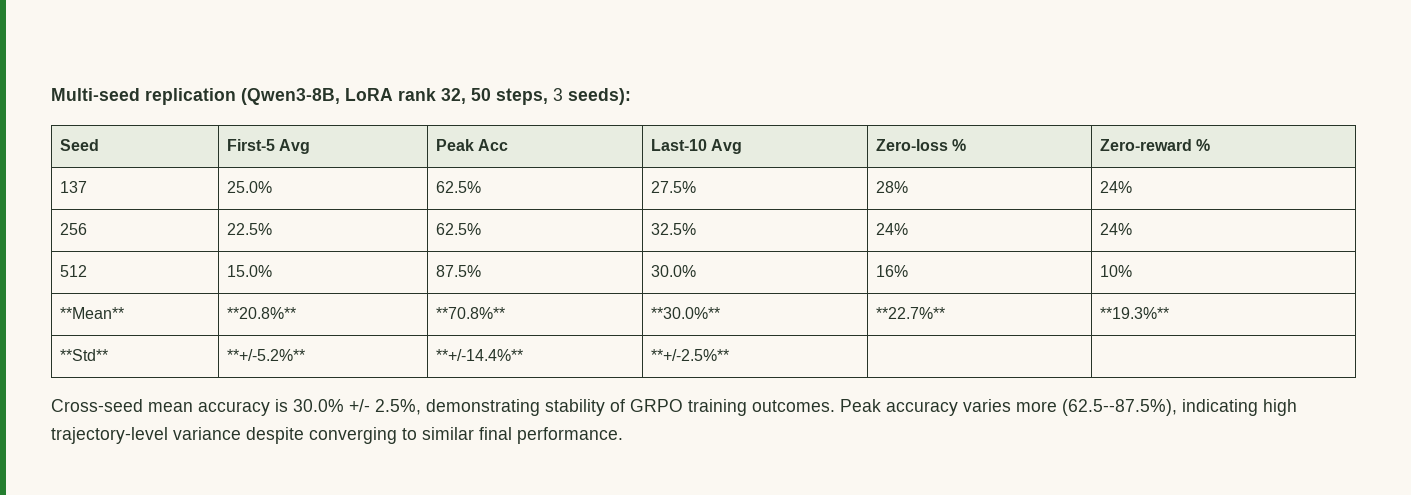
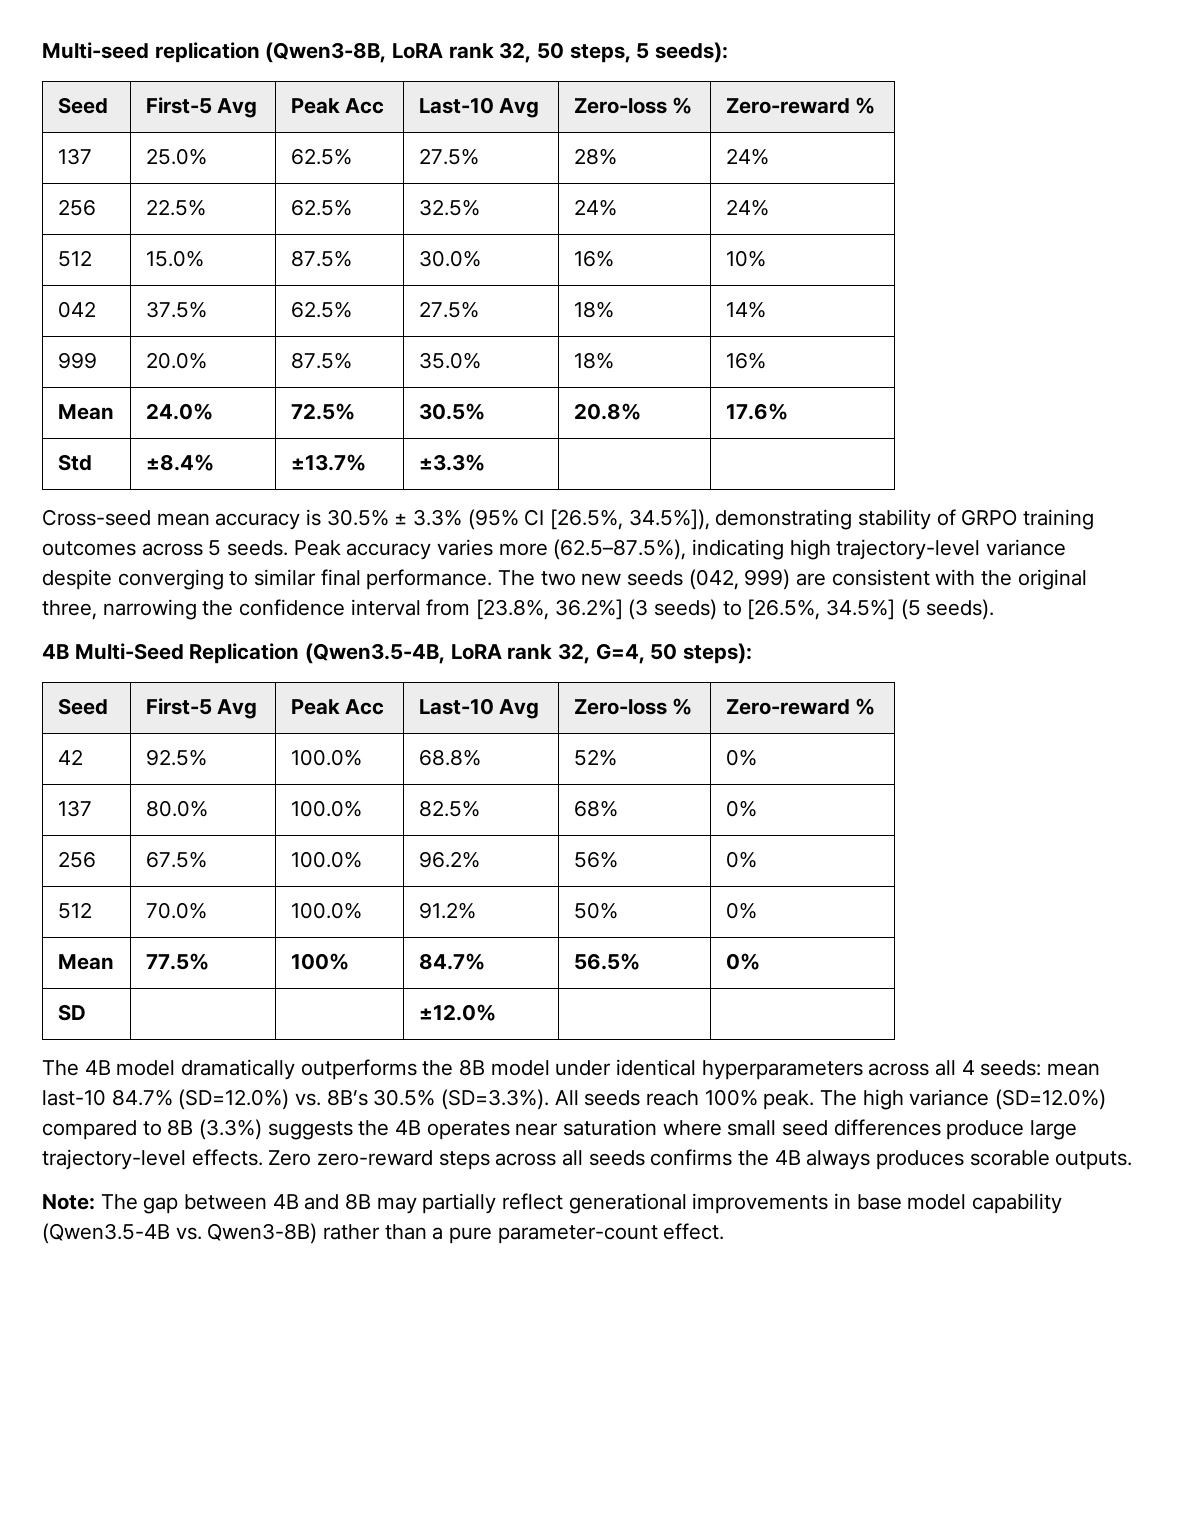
[553,88,563,101] 3 -> [636,43,650,59] 5
[59,307,124,319] [226,307,296,319] [435,307,505,319] [650,307,720,319] [875,307,945,319] [1099,307,1169,319] [59,349,108,361] [226,349,305,361] [435,349,523,361] [650,349,729,361] [51,399,421,416] **Mean** | **20.8%** | **70.8%** | **30.0%** | **22.7%** | **19.3%** // **Std** | **+/-5.2%** | **+/-14.4%** | **+/-2.5%** | | // Cross-seed mean accuracy is 30.0% +/- 2.5%, -> [57,301,96,318] [145,301,207,318] [290,301,352,318] [418,301,479,318] [573,301,614,318] [725,301,766,318] [57,352,97,369] [145,352,207,369] [290,352,352,369] [418,352,481,369] [573,352,614,369] [725,352,766,369] [57,404,114,420] [145,403,213,420] [290,403,355,420] [418,403,485,420] [573,403,641,420] [725,403,788,420] [57,454,92,471] [145,454,214,471] [290,454,366,471] [418,454,485,471] [42,509,710,530] 042 | 37.5% | 62.5% | 27.5% | 18% | 14% // 999 | 20.0% | 87.5% | 35.0% | 18% | 16% // Mean | 24.0% | 72.5% | 30.5% | 20.8% | 17.6% // Std | ±8.4% | ±13.7% | ±3.3% | | // Cross-seed mean accuracy is 30.5% ± 3.3% (95% CI [26.5%, 34.5%]),
[752,400,835,412] outcomes. -> [42,540,289,556] outcomes across 5 seeds.
[1062,399,1177,416] (62.5--87.5%), -> [553,539,687,560] (62.5–87.5%),
(623, 435) none -> [498,569,1087,590] [42,599,995,620] [42,643,753,664] [57,698,108,715] [145,698,258,719] [290,699,385,715] [418,698,540,719] [573,698,693,715] [725,698,876,715] [57,749,83,765] [145,749,207,766] [290,749,362,766] [418,749,481,766] [573,749,617,766] [725,749,757,766] [57,800,92,817] [145,800,208,817] [290,800,362,817] [418,800,480,817] [573,800,618,817] [725,800,757,817] [57,851,96,868] [145,851,207,868] [290,851,362,868] [418,851,480,868] [573,851,618,868] [725,851,757,868] [57,902,92,919] [145,902,207,919] [290,902,362,919] [418,902,476,919] [573,902,618,919] [725,902,757,919] [57,954,114,970] [145,953,209,970] [290,953,349,970] [418,953,485,970] [573,953,640,970] [725,953,760,970] [57,1004,86,1021] [418,1004,496,1021] [42,1059,1101,1080] [42,1089,1107,1110] [42,1119,1078,1140] [42,1149,1133,1170] [42,1193,1063,1214] [42,1223,725,1244] The two new seeds (042, 999) are consistent with the original three, narrowing the confidence interval from [23.8%, 36.2%] (3 seeds) to [26.5%, 34.5%] (5 seeds). // 4B Multi-Seed Replication (Qwen3.5-4B, LoRA rank 32, G=4, 50 steps): // Seed | First-5 Avg | Peak Acc | Last-10 Avg | Zero-loss % | Zero-reward % // 42 | 92.5% | 100.0% | 68.8% | 52% | 0% // 137 | 80.0% | 100.0% | 82.5% | 68% | 0% // 256 | 67.5% | 100.0% | 96.2% | 56% | 0% // 512 | 70.0% | 100.0% | 91.2% | 50% | 0% // Mean | 77.5% | 100% | 84.7% | 56.5% | 0% // SD | | | ±12.0% | | // The 4B model dramatically outperforms the 8B model under identical hyperparameters across all 4 seeds: mean last-10 84.7% (SD=12.0%) vs. 8B’s 30.5% (SD=3.3%). All seeds reach 100% peak. The high variance (SD=12.0%) compared to 8B (3.3%) suggests the 4B operates near saturation where small seed differences produce large trajectory-level effects. Zero zero-reward steps across all seeds confirms the 4B always produces scorable outputs. // Note: The gap between 4B and 8B may partially reflect generational improvements in base model capability (Qwen3.5-4B vs. Qwen3-8B) rather than a pure parameter-count effect.

